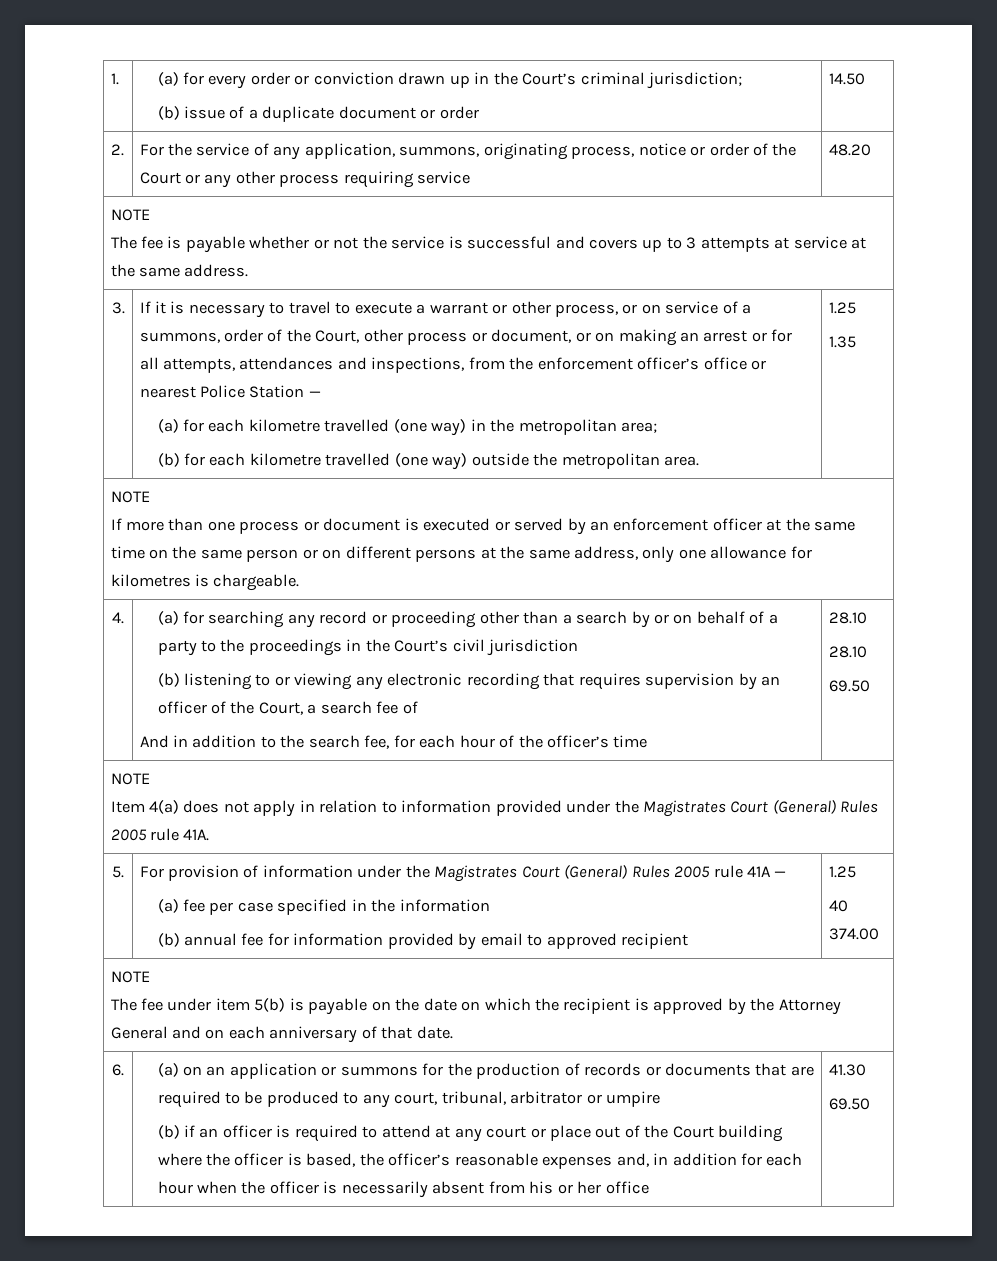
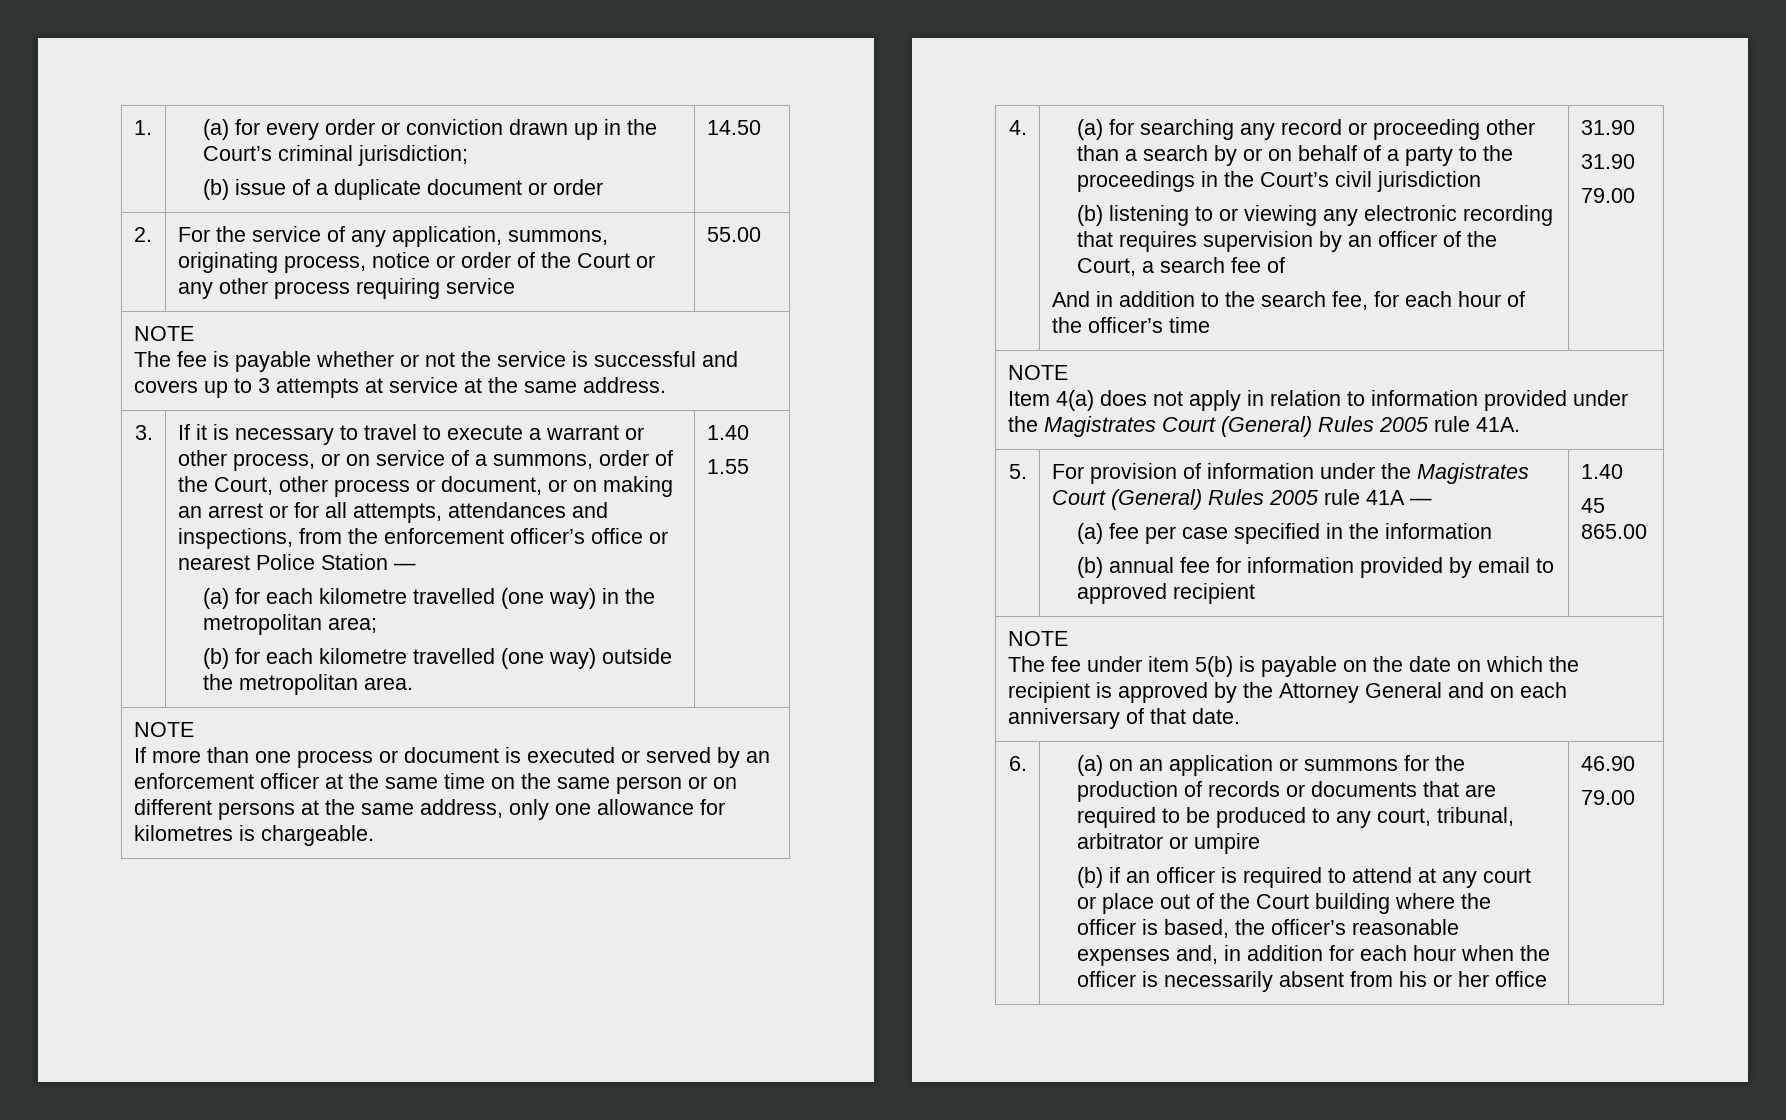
[828,144,871,156] 48.20 -> [706,227,761,242] 55.00
[828,302,856,314] [828,336,856,348] 1.25 // 1.35 -> [706,425,749,440] [706,459,749,474] 1.40 // 1.55
[828,612,867,624] [828,646,867,658] [828,680,870,692] 28.10 // 28.10 // 69.50 -> [1580,120,1635,135] [1580,154,1635,169] [1580,188,1635,203] 31.90 // 31.90 // 79.00
[828,866,856,878] [828,900,848,912] [828,928,879,940] 1.25 // 40 374.00 -> [1580,464,1623,479] [1580,498,1605,513] [1580,524,1647,539] 1.40 // 45 865.00
[828,1064,866,1076] [828,1098,870,1110] 41.30 // 69.50 -> [1580,756,1635,771] [1580,790,1635,805] 46.90 // 79.00

